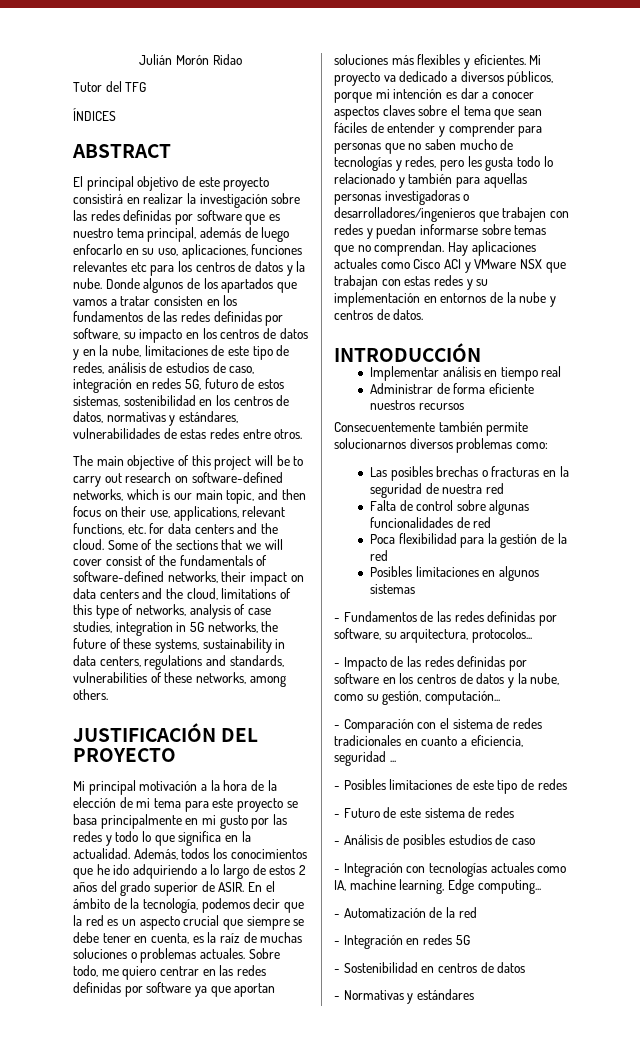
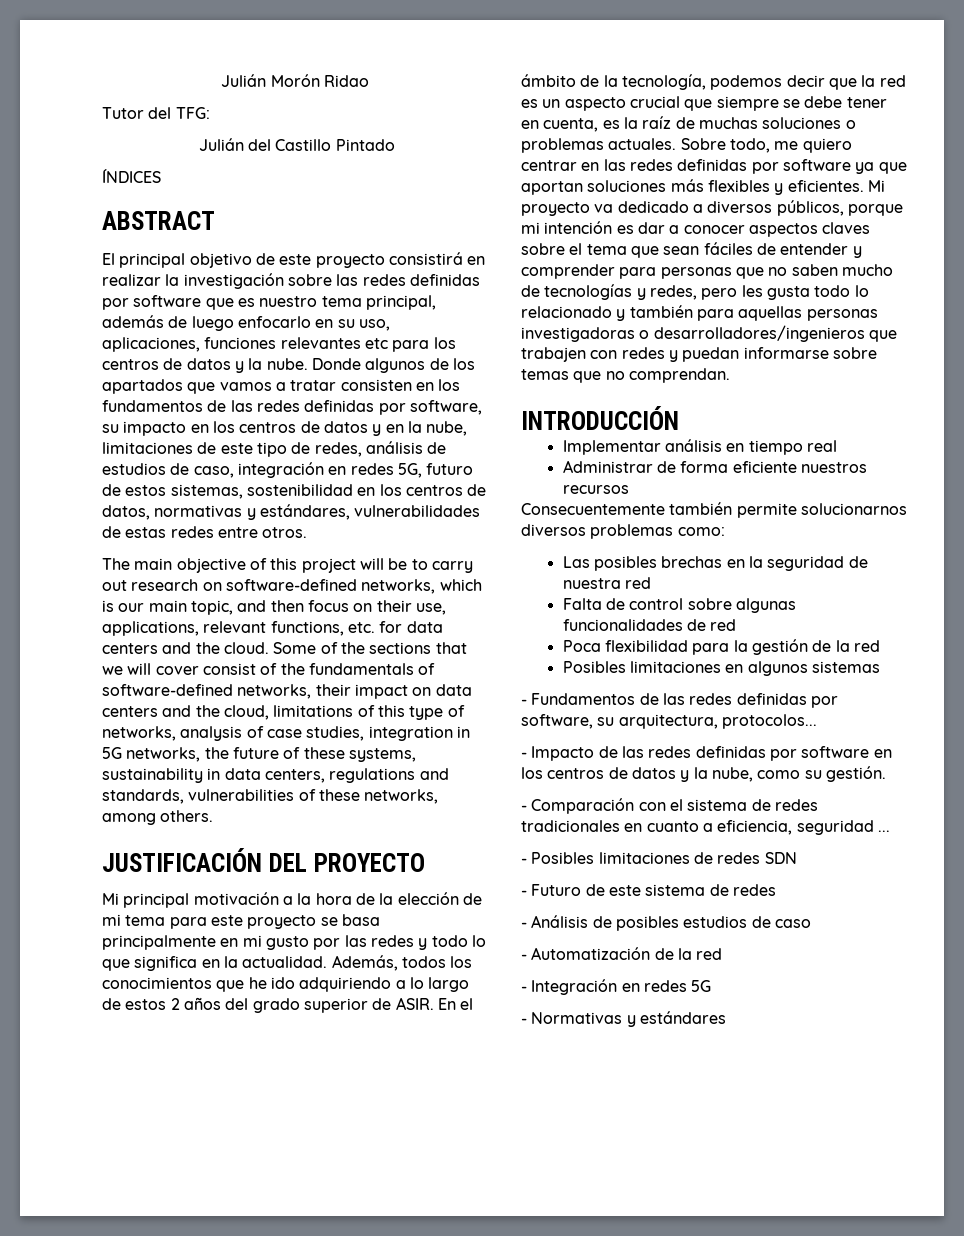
[125,82,147,92] TFG -> [175,107,210,119] [198,138,395,151] TFG: // Julián del Castillo Pintado
[447,241,536,256] [334,258,566,273] [334,275,489,290] [334,292,556,307] [334,309,424,320] Hay aplicaciones actuales como Cisco ACI y VMware NSX que trabajan con estas redes y su implementación en entornos de la nube y centros de datos. -> (730, 375) none
[481,466,540,477] o fracturas -> (723, 562) none
[382,691,500,705] gestión, computación... -> [825,766,886,782] gestión.
[472,779,567,794] este tipo de redes -> [717,852,797,864] redes SDN
[334,862,567,877] [334,879,541,894] // - Integración con tecnologías actuales como IA, machine learning, Edge computing... -> (811, 923) none
[334,962,526,973] // - Sostenibilidad en centros de datos -> (712, 986) none

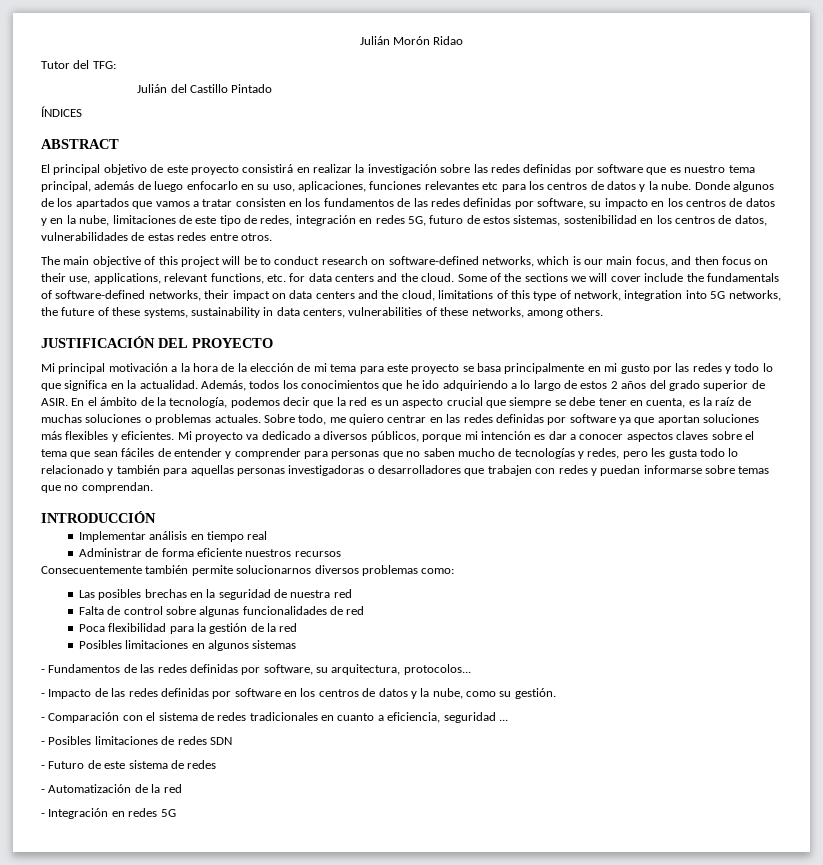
[365,441,447,454] [102,463,234,478] análisis de estudios de caso, -> (293, 220) none
[154,504,350,520] normativas y estándares, -> (767, 220) none
[431,561,473,573] [102,580,127,591] carry out -> [274,256,320,265] conduct
[190,600,233,615] topic, -> [635,256,668,267] focus,
[435,642,467,654] that -> (568, 277) none
[202,663,278,675] consist of -> [644,273,684,282] include
[102,726,470,741] networks, analysis of case studies, integration in -> [574,290,707,301] network, integration into
[329,768,449,783] [102,789,184,804] regulations and standards, -> (345, 313) none
[653,325,865,342] desarrolladores/ingenieros -> [378,465,461,474] desarrolladores
[521,915,811,931] // - Análisis de posibles estudios de caso -> (217, 764) none
[521,1011,726,1027] // - Normativas y estándares -> (176, 813) none

